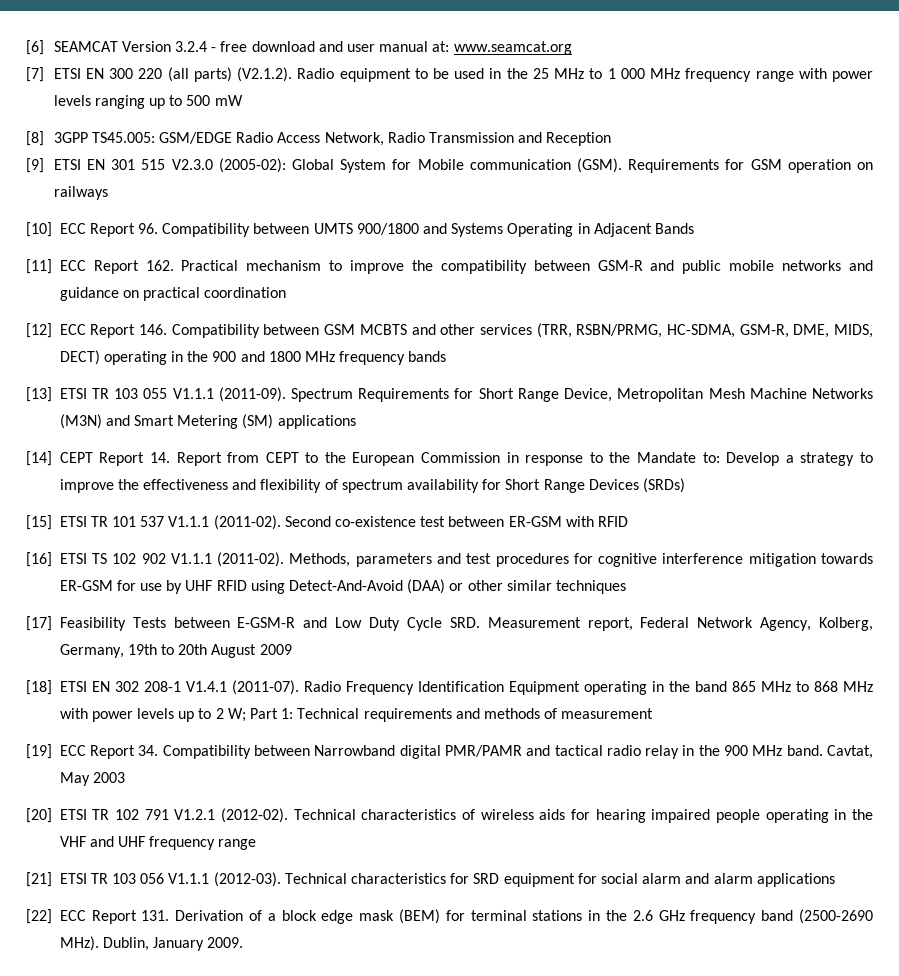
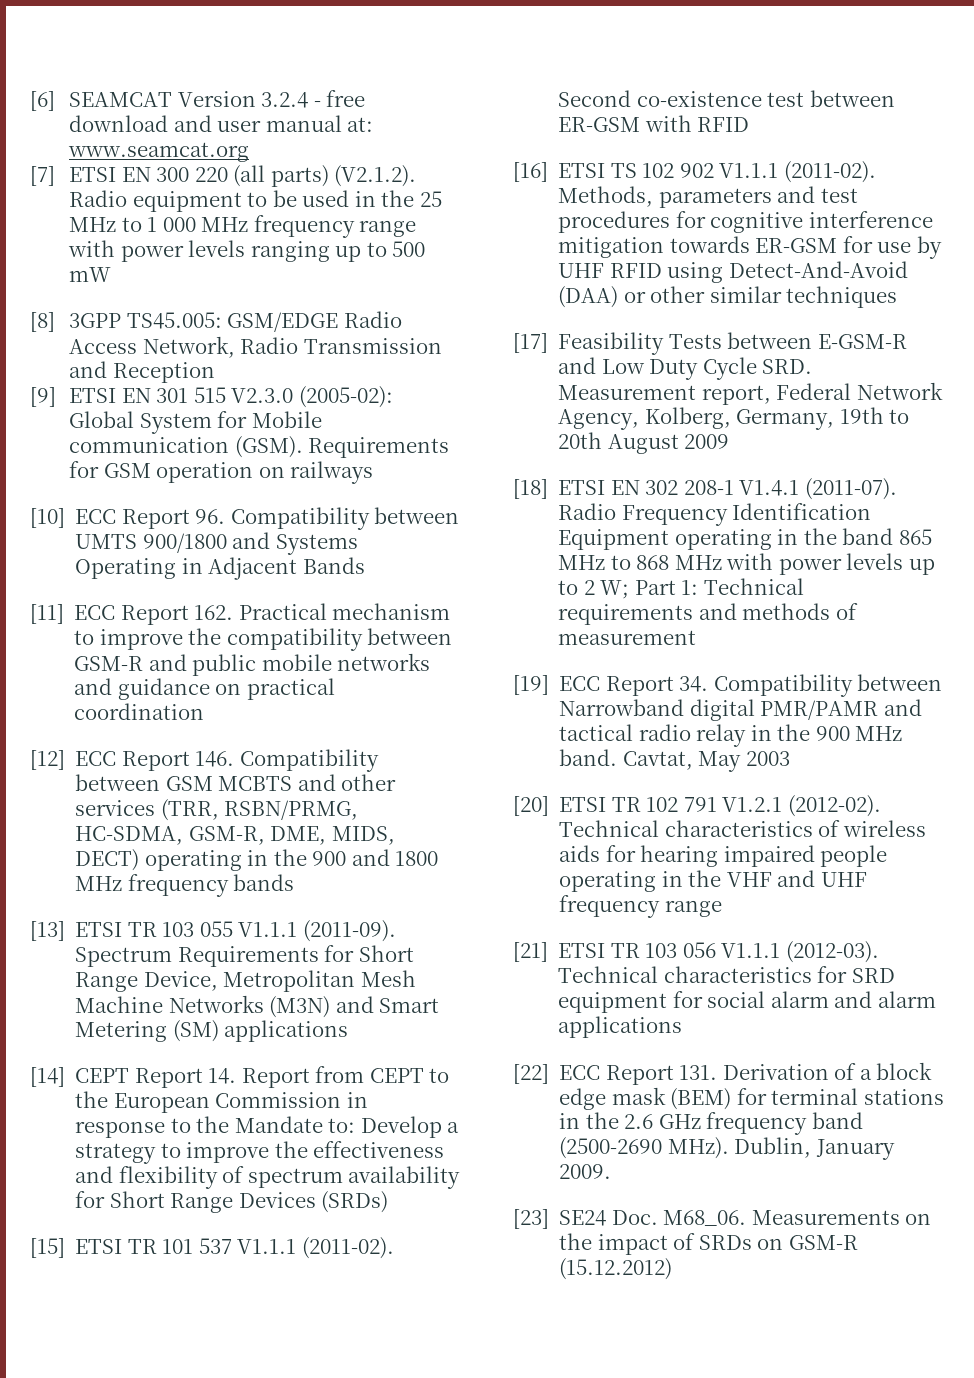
(244, 942) none -> [513,1209,932,1229] [559,1233,858,1255] [559,1258,673,1280] // [23] SE24 Doc. M68_06. Measurements on the impact of SRDs on GSM-R (15.12.2012)

